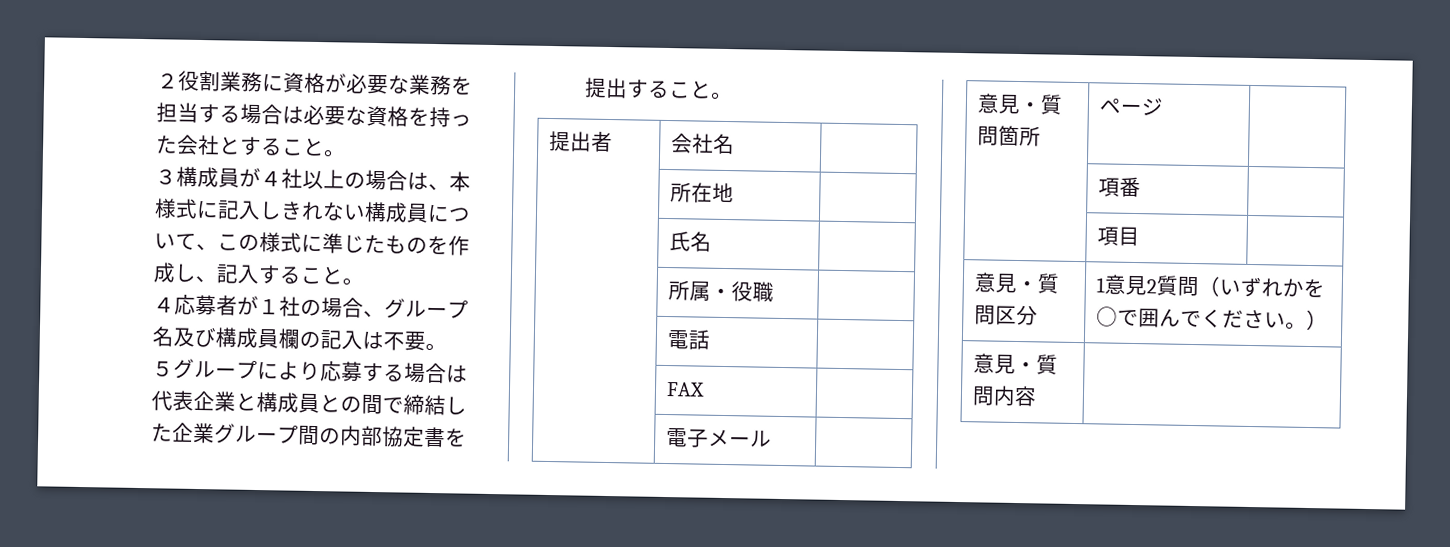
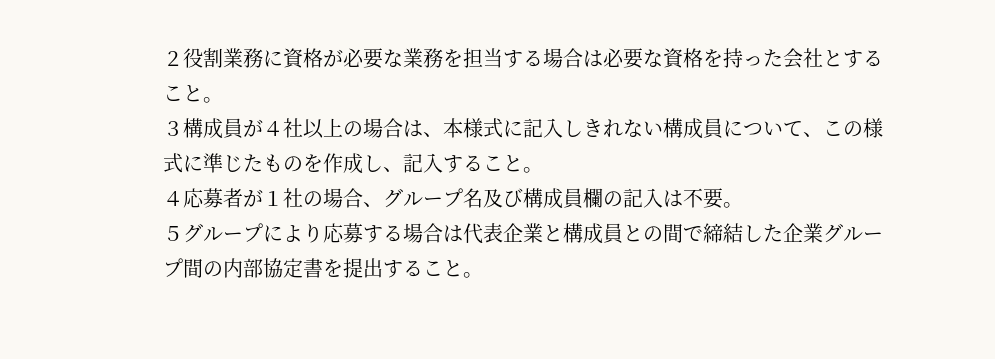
[548,130,613,153] [670,133,735,155] [669,182,734,203] [668,231,712,252] [667,280,774,302] [666,329,711,350] [665,382,705,397] [665,428,772,448] [976,93,1063,115] [976,125,1041,147] [1098,98,1164,116] [1097,176,1141,198] [1096,226,1140,247] [973,272,1060,294] [973,304,1038,326] [1095,274,1325,298] [1095,306,1328,331] [972,353,1058,375] [971,385,1037,407] // 提出者 | 会社名 | // | 所在地 | // | 氏名 | // | 所属・役職 | // | 電話 | // | FAX | // | 電子メール | // 意見・質問箇所 | ページ | // | 項番 | // | 項目 | // 意見・質問区分 | 1意見2質問（いずれかを○で囲んでください。） // 意見・質問内容 | -> (483, 275) none

